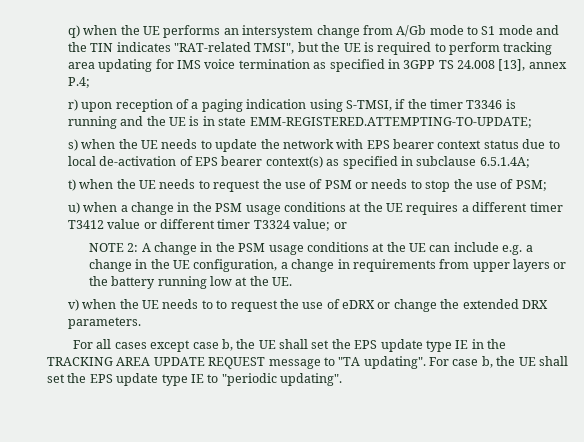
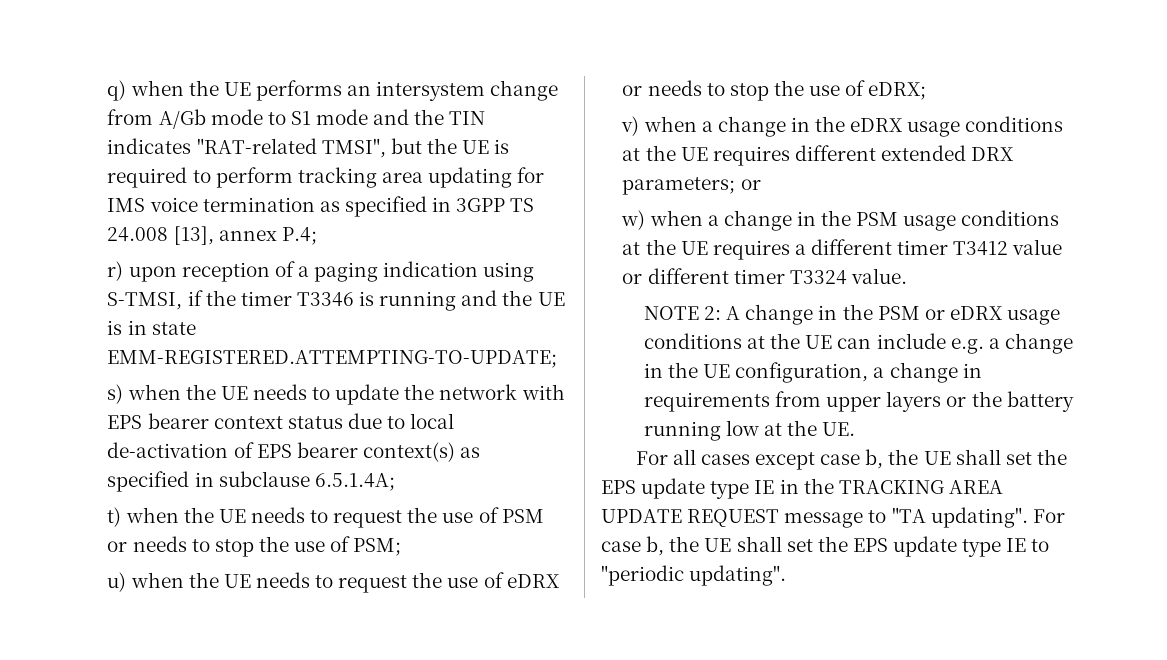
(118, 207) none -> [188,572,559,593] [622,80,927,101] [621,116,1064,137] [622,145,1014,166] [622,177,761,195] [621,210,703,230] the UE needs to request the use of eDRX or needs to stop the use of eDRX; // v) when a change in the eDRX usage conditions at the UE requires different extended DRX parameters; or // w) when
[293,219,347,231] value; or -> [850,268,907,284] value.
(266, 247) none -> [924,306,1002,320] or eDRX
[67,299,548,312] [67,317,141,329] // v) when the UE needs to to request the use of eDRX or change the extended DRX parameters. -> (856, 429) none

